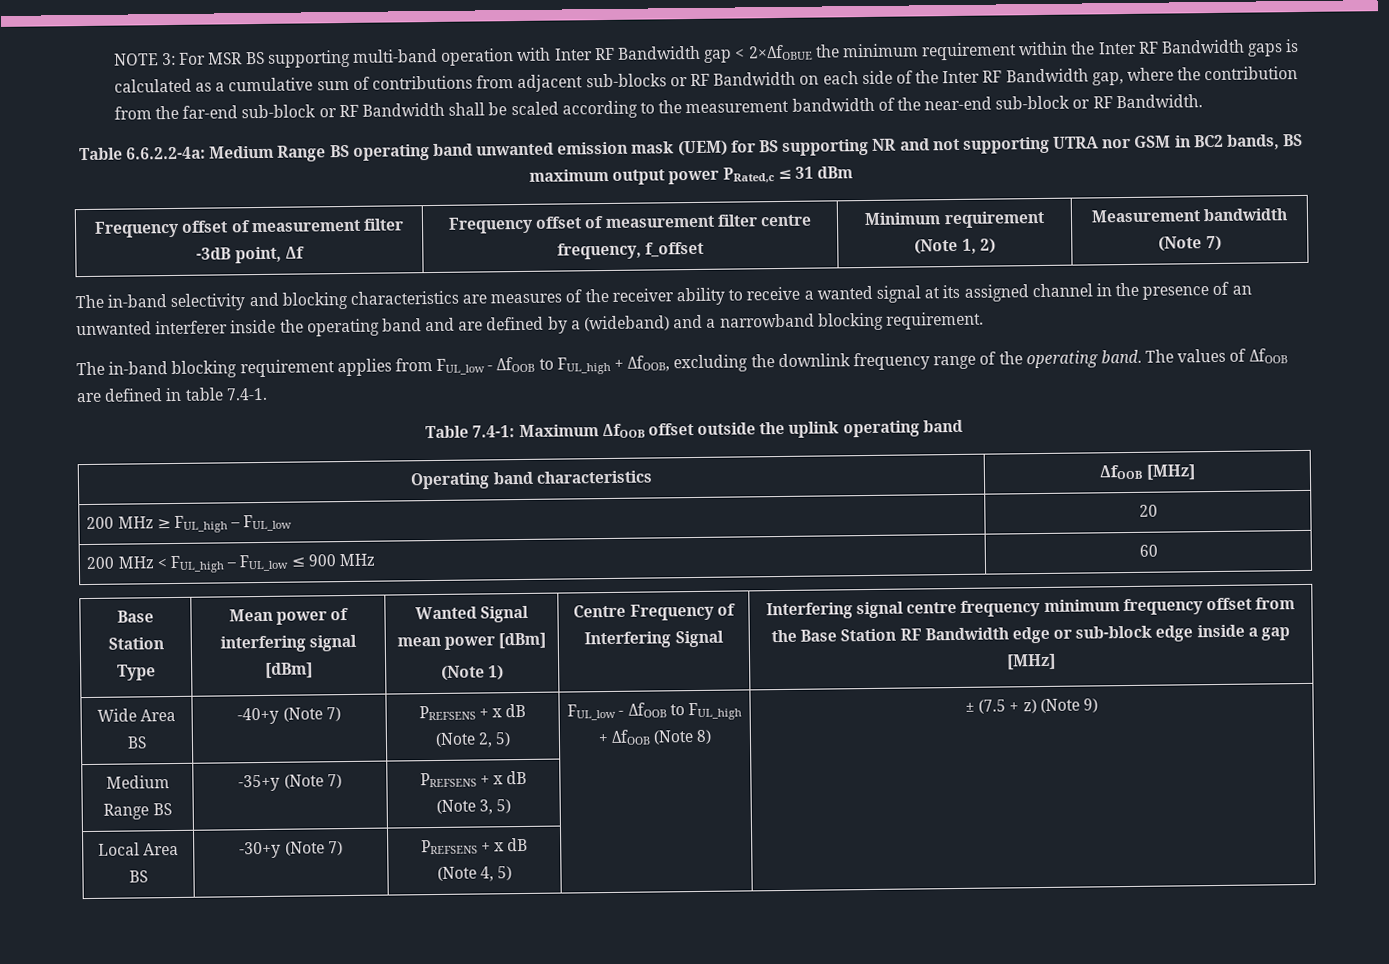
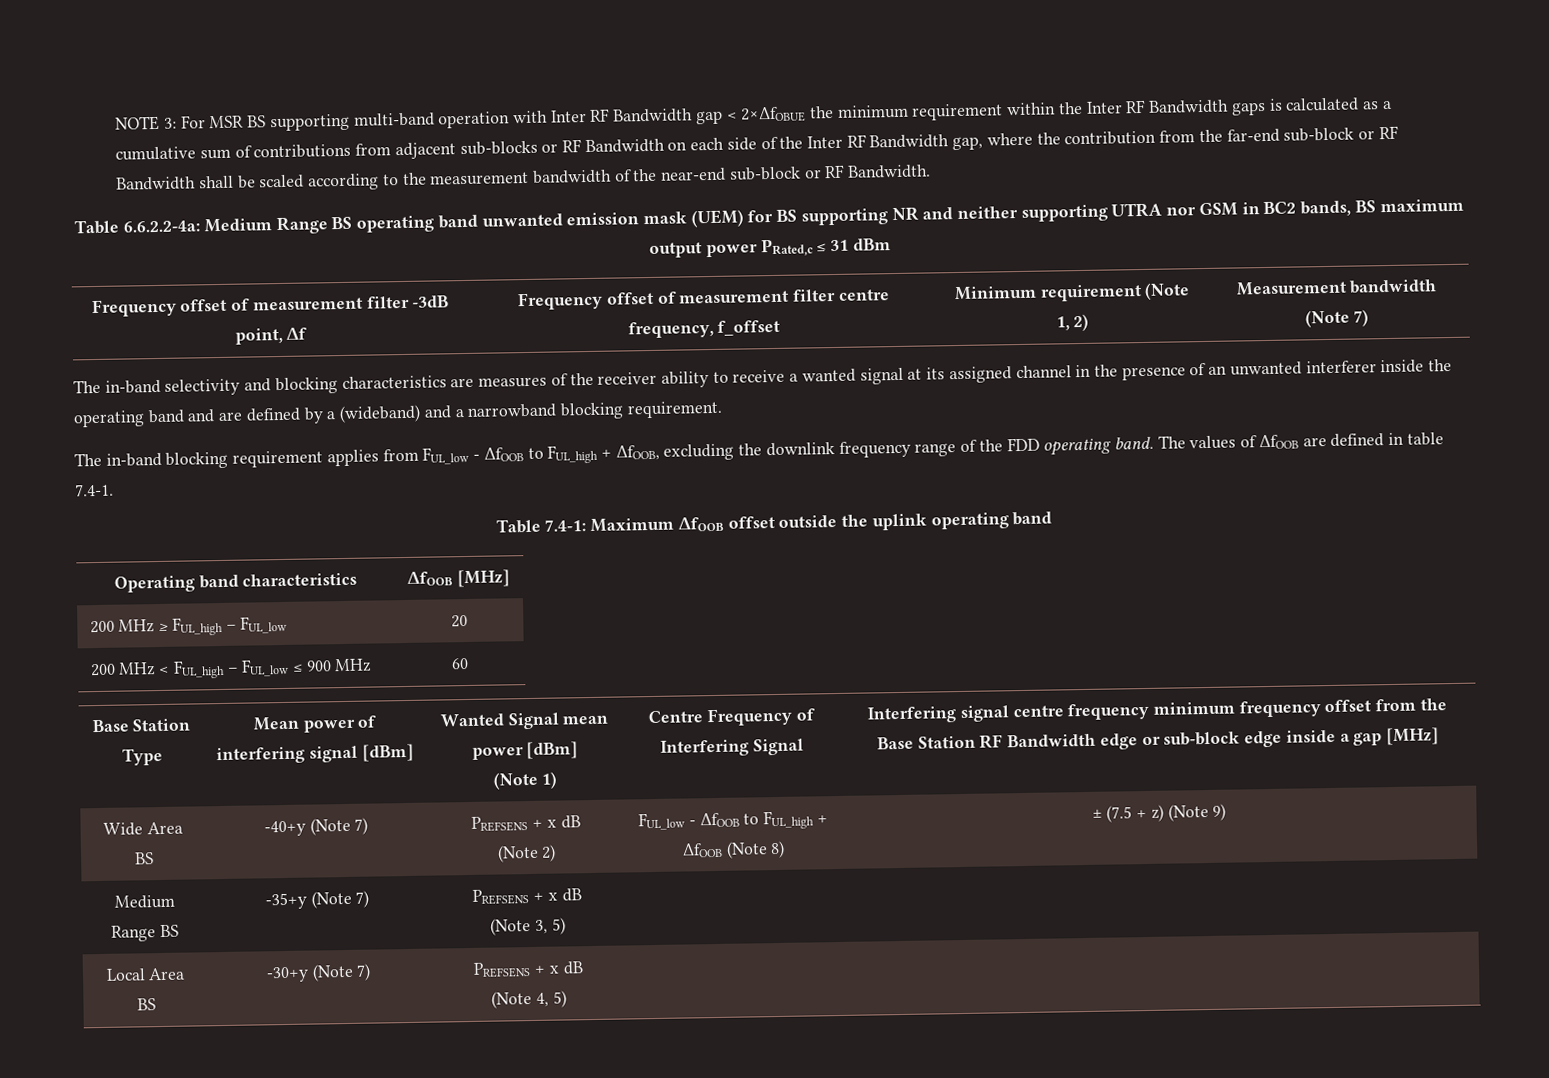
[932,138,960,151] not -> [957,205,1019,219] neither
(1023, 358) none -> [1006,437,1040,452] FDD
[478,732,512,748] 2, 5) -> [541,844,557,862] 2)

